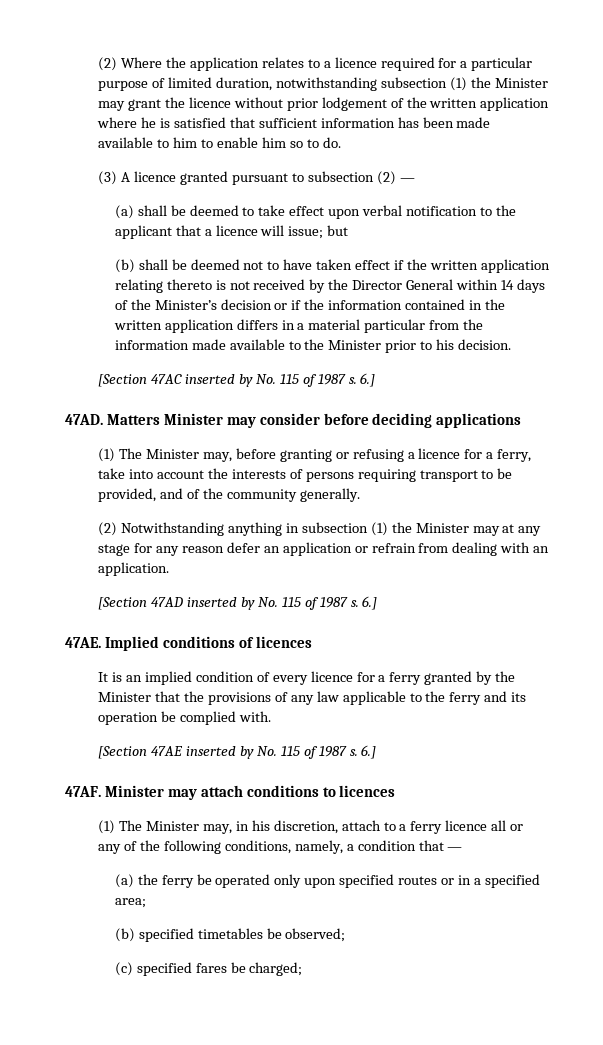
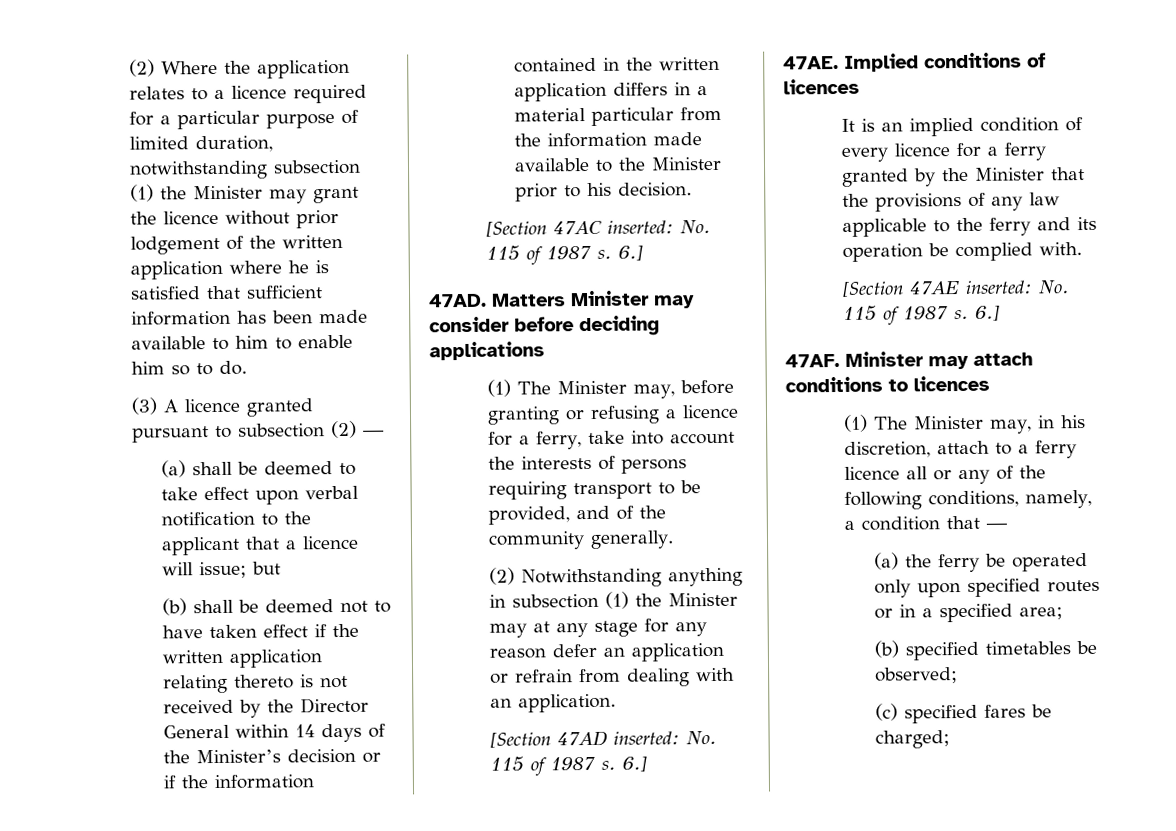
[185,374,253,387] inserted by -> [606,220,674,234] inserted:
[187,597,255,610] inserted by -> [612,731,680,745] inserted:
[186,746,254,759] inserted by -> [964,280,1033,294] inserted:

